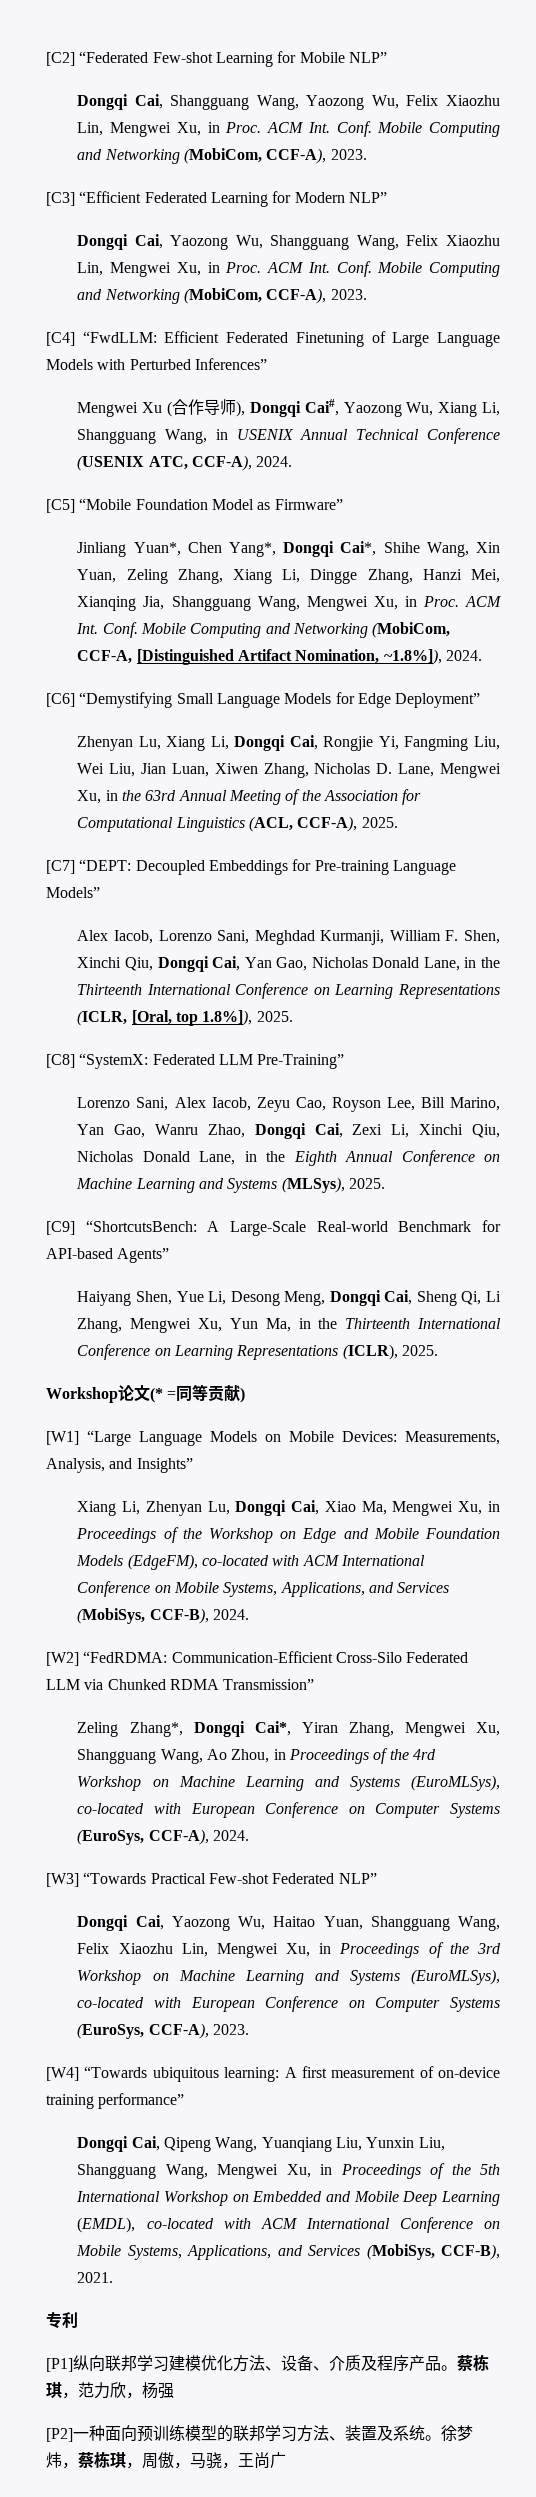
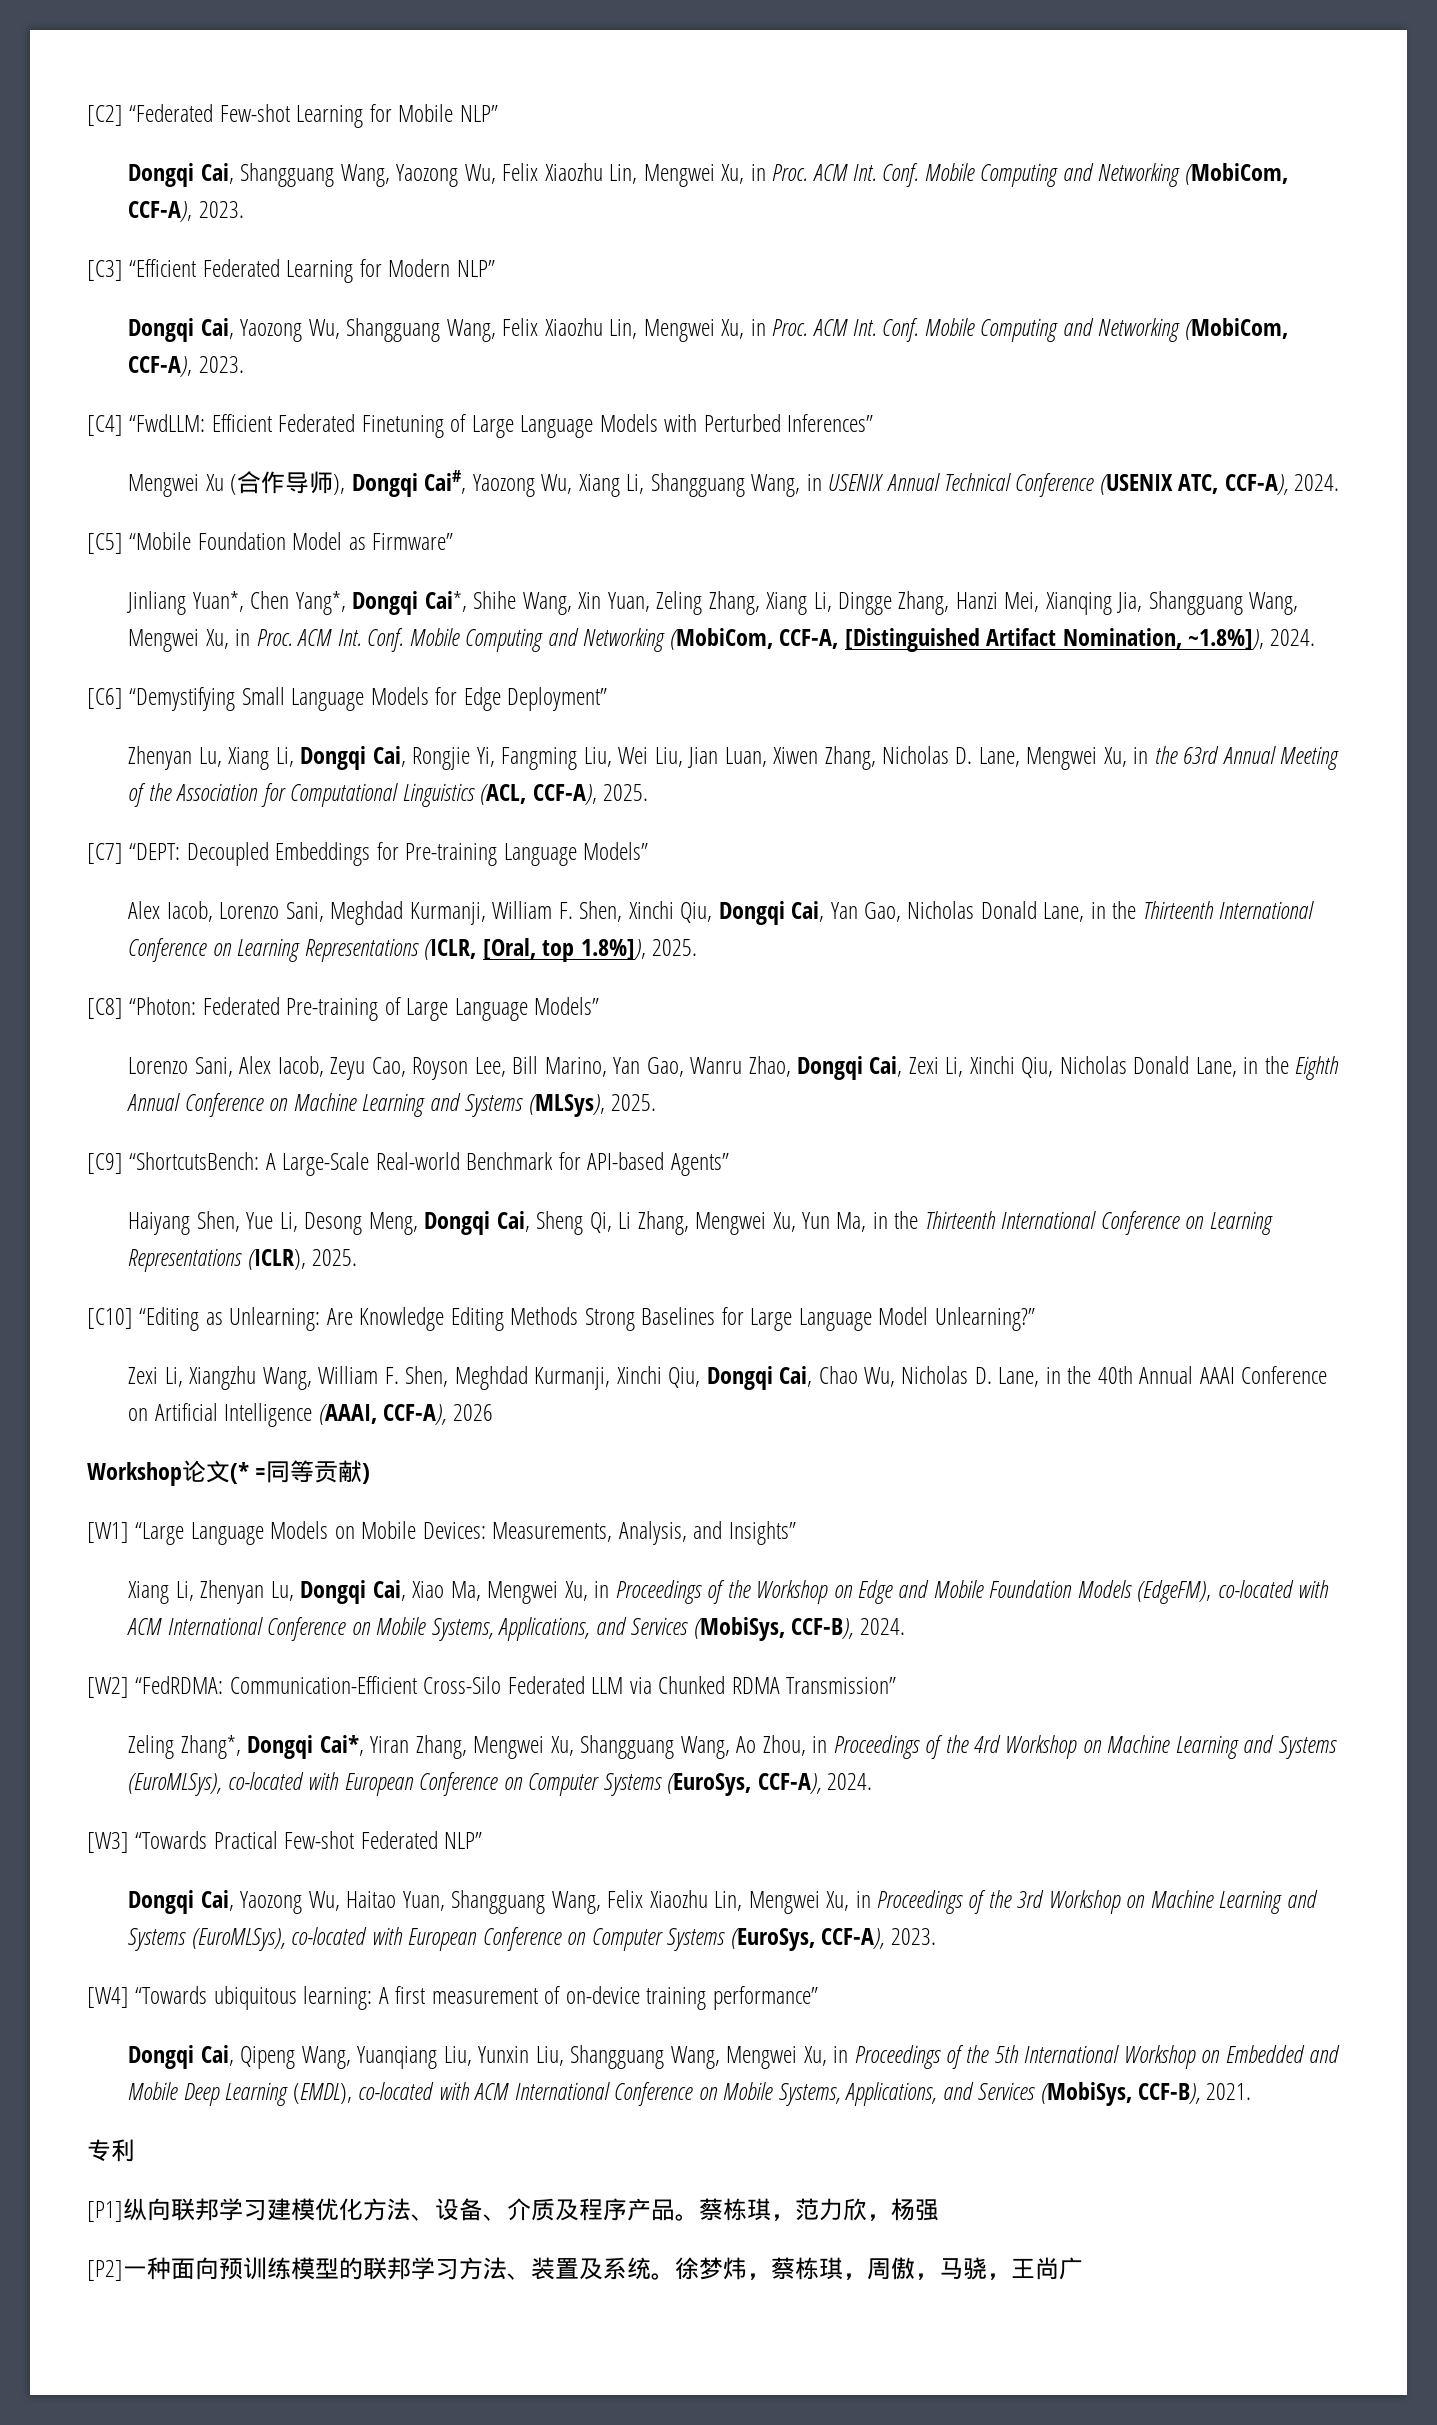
[79,1053,345,1069] “SystemX: Federated LLM Pre-Training” -> [129,997,600,1021] “Photon: Federated Pre-training of Large Language Models”
(439, 1350) none -> [87,1307,1035,1331] [128,1366,1328,1390] [128,1403,493,1427] // [C10] “Editing as Unlearning: Are Knowledge Editing Methods Strong Baselines for Large Language Model Unlearning?” // Zexi Li, Xiangzhu Wang, William F. Shen, Meghdad Kurmanji, Xinchi Qiu, Dongqi Cai, Chao Wu, Nicholas D. Lane, in the 40th Annual AAAI Conference on Artificial Intelligence (AAAI, CCF-A), 2026

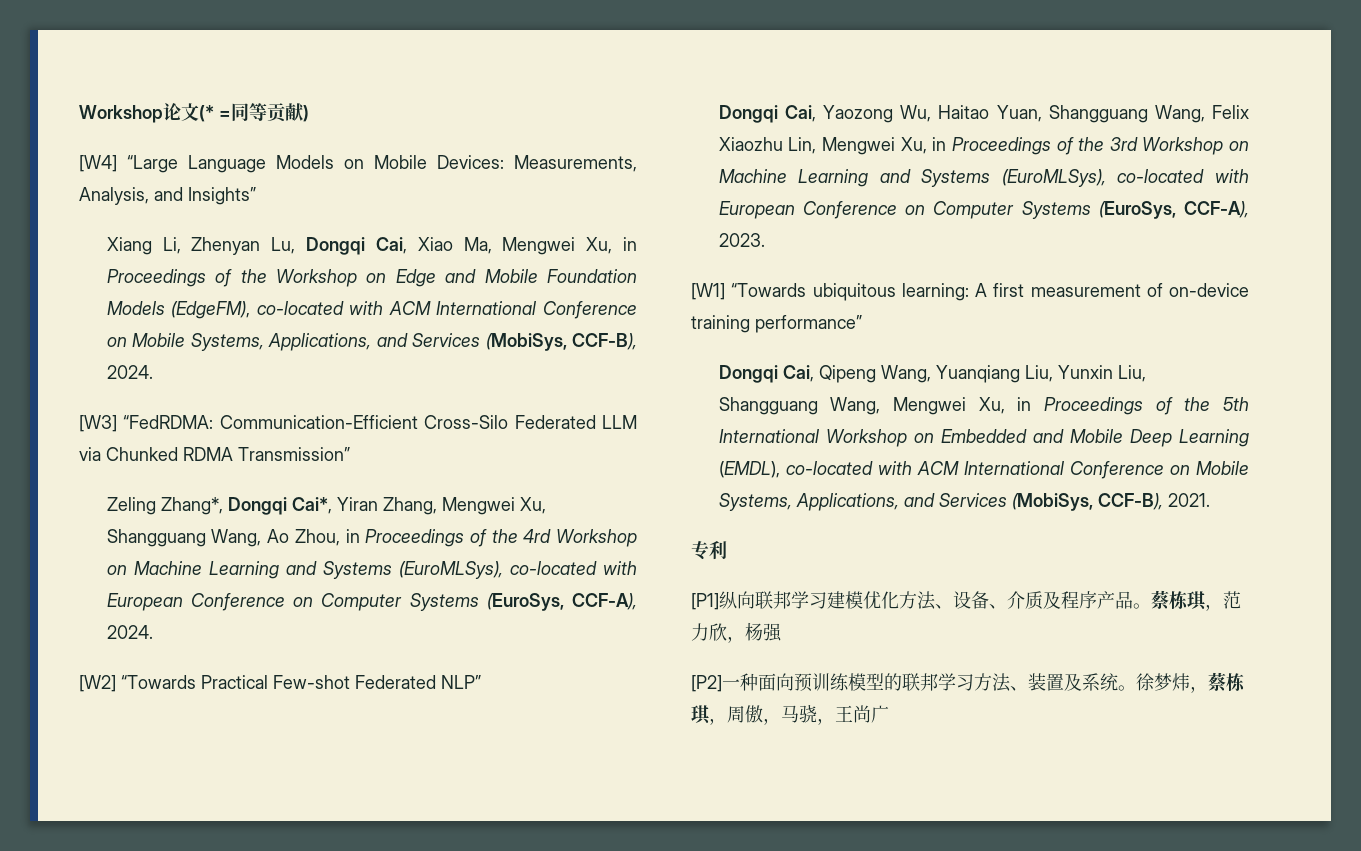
[87,104,498,128] [128,163,1288,187] [128,201,244,222] [87,259,495,283] [128,318,1288,342] [128,356,244,377] [87,414,874,438] [128,470,1340,497] [87,532,454,554] [126,591,1299,615] [128,628,1316,652] [87,687,608,711] [128,746,1340,770] [128,783,649,807] [87,842,649,866] [128,901,1315,925] [128,938,698,962] [87,997,600,1021] [128,1056,1340,1080] [127,1093,657,1117] [87,1152,729,1176] [128,1211,1273,1235] [128,1248,358,1272] [87,1307,1035,1331] [128,1366,1328,1390] [128,1403,493,1427] [C2] “Federated Few-shot Learning for Mobile NLP” // Dongqi Cai, Shangguang Wang, Yaozong Wu, Felix Xiaozhu Lin, Mengwei Xu, in Proc. ACM Int. Conf. Mobile Computing and Networking (MobiCom, CCF-A), 2023. // [C3] “Efficient Federated Learning for Modern NLP” // Dongqi Cai, Yaozong Wu, Shangguang Wang, Felix Xiaozhu Lin, Mengwei Xu, in Proc. ACM Int. Conf. Mobile Computing and Networking (MobiCom, CCF-A), 2023. // [C4] “FwdLLM: Efficient Federated Finetuning of Large Language Models with Perturbed Inferences” // Mengwei Xu (合作导师), Dongqi Cai#, Yaozong Wu, Xiang Li, Shangguang Wang, in USENIX Annual Technical Conference (USENIX ATC, CCF-A), 2024. // [C5] “Mobile Foundation Model as Firmware” // Jinliang Yuan*, Chen Yang*, Dongqi Cai*, Shihe Wang, Xin Yuan, Zeling Zhang, Xiang Li, Dingge Zhang, Hanzi Mei, Xianqing Jia, Shangguang Wang, Mengwei Xu, in Proc. ACM Int. Conf. Mobile Computing and Networking (MobiCom, CCF-A, [Distinguished Artifact Nomination, ~1.8%]), 2024. // [C6] “Demystifying Small Language Models for Edge Deployment” // Zhenyan Lu, Xiang Li, Dongqi Cai, Rongjie Yi, Fangming Liu, Wei Liu, Jian Luan, Xiwen Zhang, Nicholas D. Lane, Mengwei Xu, in the 63rd Annual Meeting of the Association for Computational Linguistics (ACL, CCF-A), 2025. // [C7] “DEPT: Decoupled Embeddings for Pre-training Language Models” // Alex Iacob, Lorenzo Sani, Meghdad Kurmanji, William F. Shen, Xinchi Qiu, Dongqi Cai, Yan Gao, Nicholas Donald Lane, in the Thirteenth International Conference on Learning Representations (ICLR, [Oral, top 1.8%]), 2025. // [C8] “Photon: Federated Pre-training of Large Language Models” // Lorenzo Sani, Alex Iacob, Zeyu Cao, Royson Lee, Bill Marino, Yan Gao, Wanru Zhao, Dongqi Cai, Zexi Li, Xinchi Qiu, Nicholas Donald Lane, in the Eighth Annual Conference on Machine Learning and Systems (MLSys), 2025. // [C9] “ShortcutsBench: A Large-Scale Real-world Benchmark for API-based Agents” // Haiyang Shen, Yue Li, Desong Meng, Dongqi Cai, Sheng Qi, Li Zhang, Mengwei Xu, Yun Ma, in the Thirteenth International Conference on Learning Representations (ICLR), 2025. // [C10] “Editing as Unlearning: Are Knowledge Editing Methods Strong Baselines for Large Language Model Unlearning?” // Zexi Li, Xiangzhu Wang, William F. Shen, Meghdad Kurmanji, Xinchi Qiu, Dongqi Cai, Chao Wu, Nicholas D. Lane, in the 40th Annual AAAI Conference on Artificial Intelligence (AAAI, CCF-A), 2026 // -> (79, 114) none
[87,1522,129,1543] [W1] -> [79,155,117,172] [W4]
[87,1677,129,1698] [W2] -> [79,415,117,432] [W3]
[87,1832,129,1853] [W3] -> [79,675,116,692] [W2]
[87,1987,129,2008] [W4] -> [691,283,725,300] [W1]

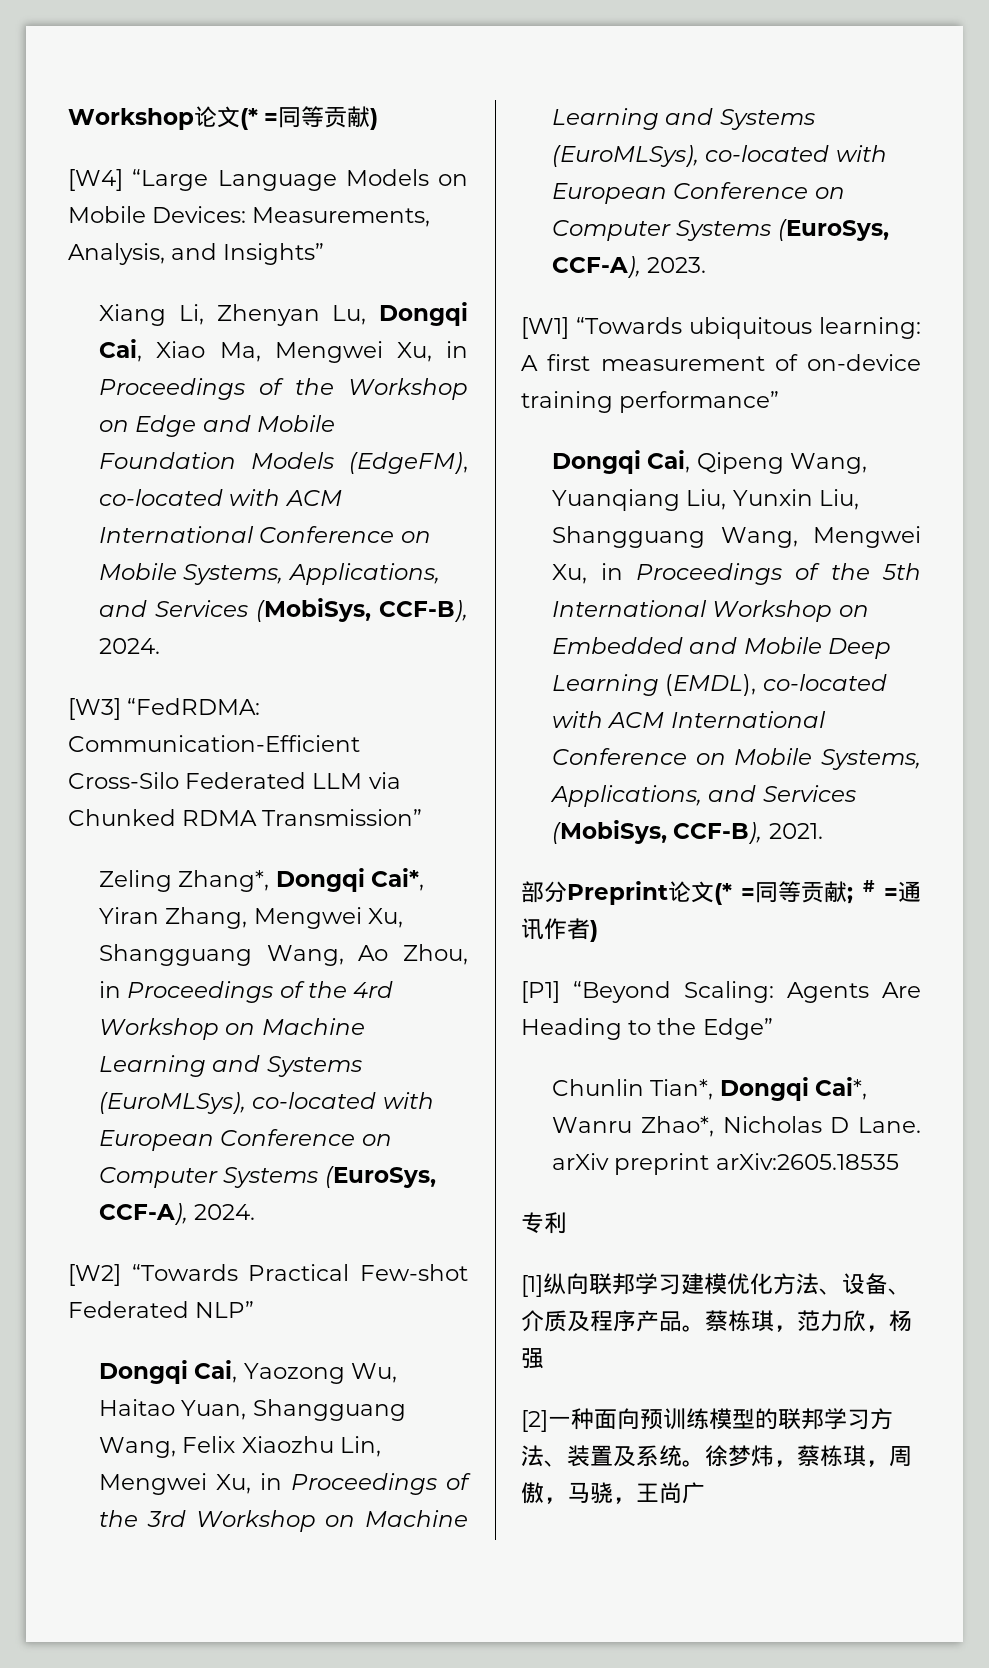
(1210, 500) none -> [521,880,921,905] [521,918,598,942] [521,981,921,1003] [521,1018,773,1040] [552,1077,867,1101] [552,1116,921,1137] [552,1153,899,1175] // 部分Preprint论文(* =同等贡献; # =通讯作者) // [P1] “Beyond Scaling: Agents Are Heading to the Edge” // Chunlin Tian*, Dongqi Cai*, Wanru Zhao*, Nicholas D Lane. arXiv preprint arXiv:2605.18535
[691,593,719,610] [P1] -> [521,1275,543,1297] [1]
[691,675,722,692] [P2] -> [521,1410,548,1432] [2]

